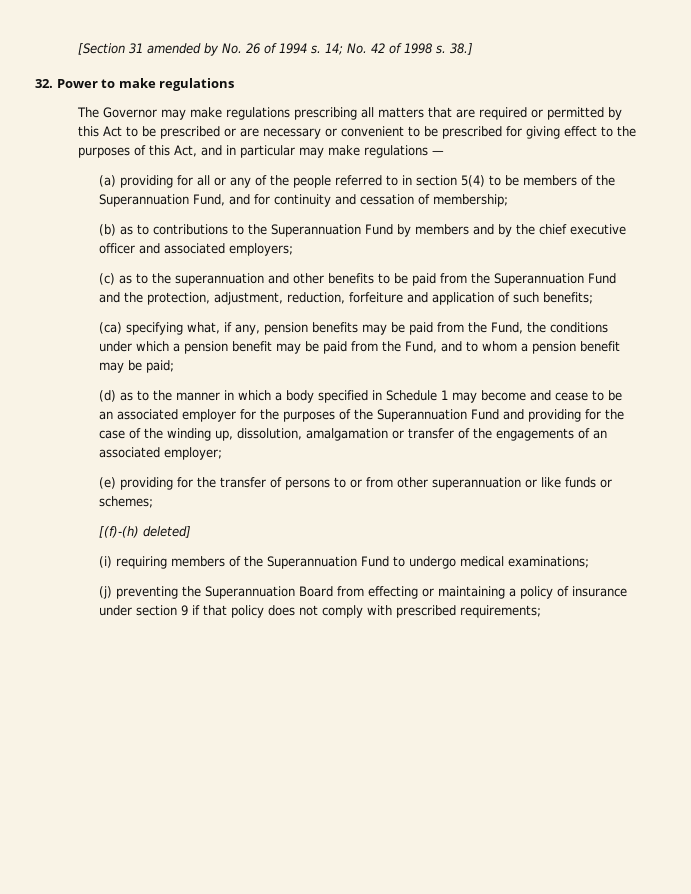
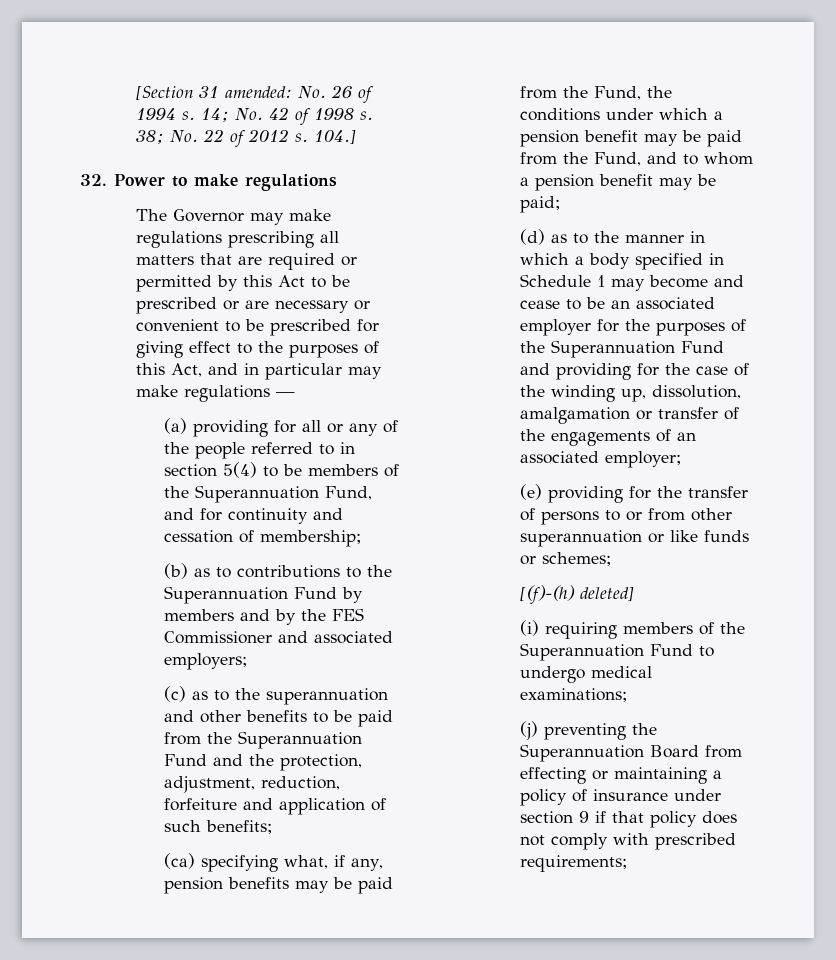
[146,43,219,56] amended by -> [224,86,292,98] amended:
[449,43,473,55] 38.] -> [135,129,356,147] 38; No. 22 of 2012 s. 104.]
[538,224,626,235] [98,243,135,254] chief executive officer -> [331,608,364,621] [163,631,272,644] FES Commissioner

